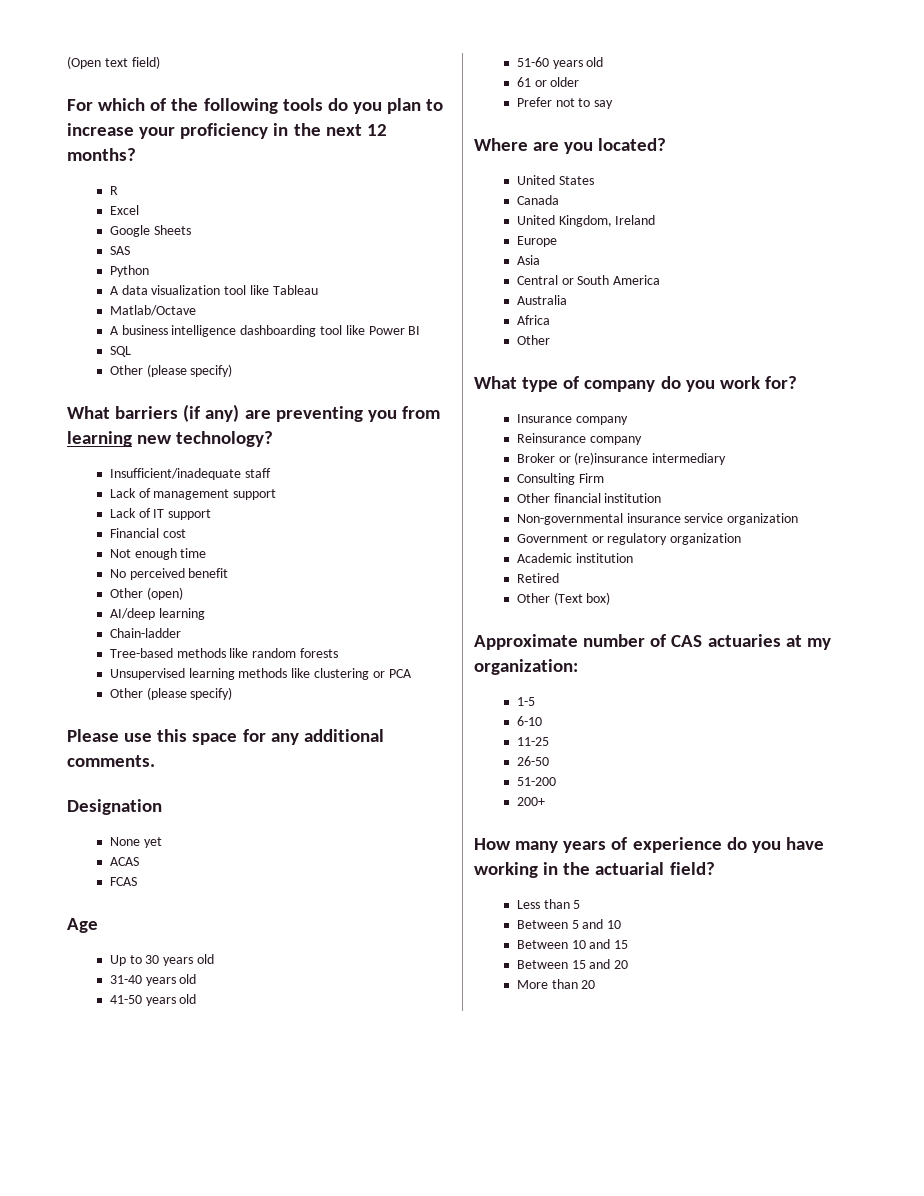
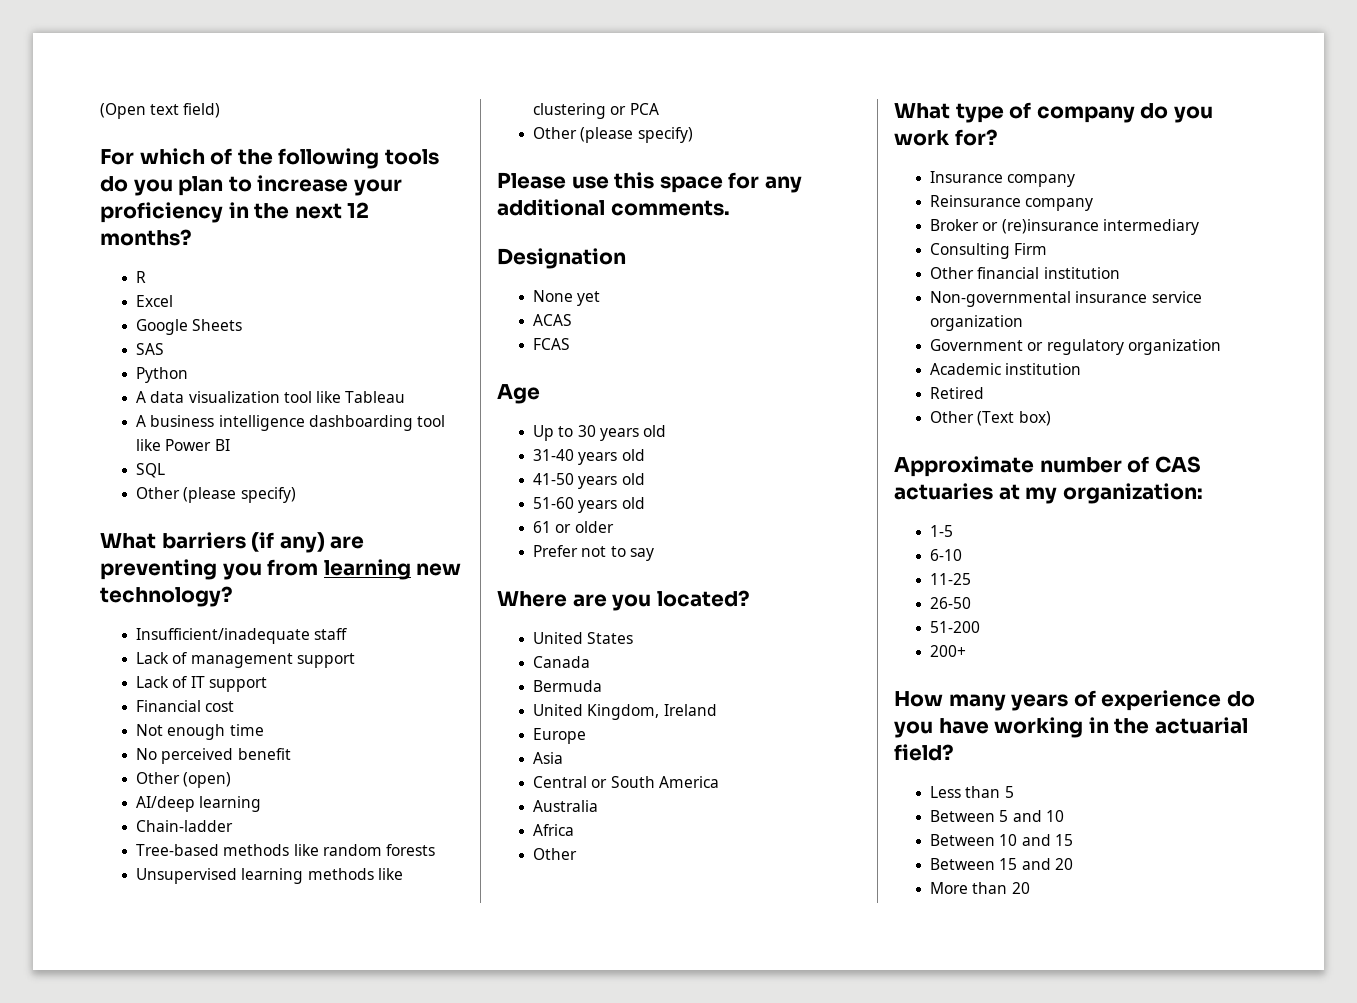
[109,305,196,316] // Matlab/Octave -> (406, 397) none
(559, 200) none -> [533,680,603,692] // Bermuda

